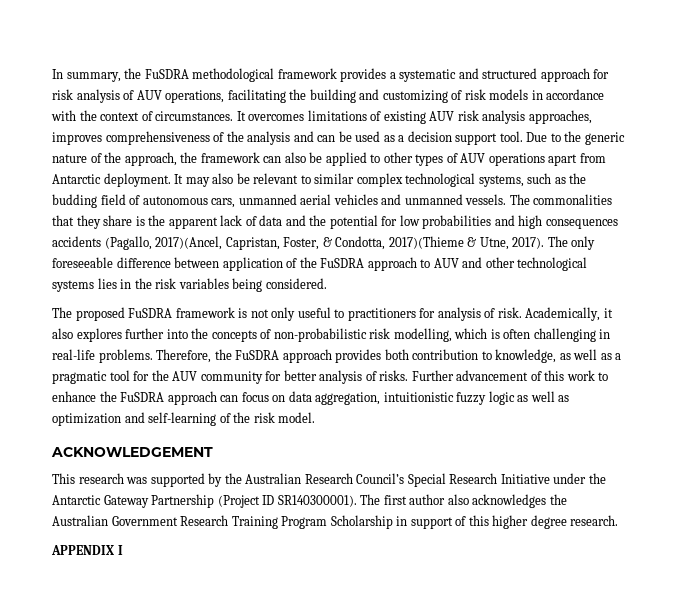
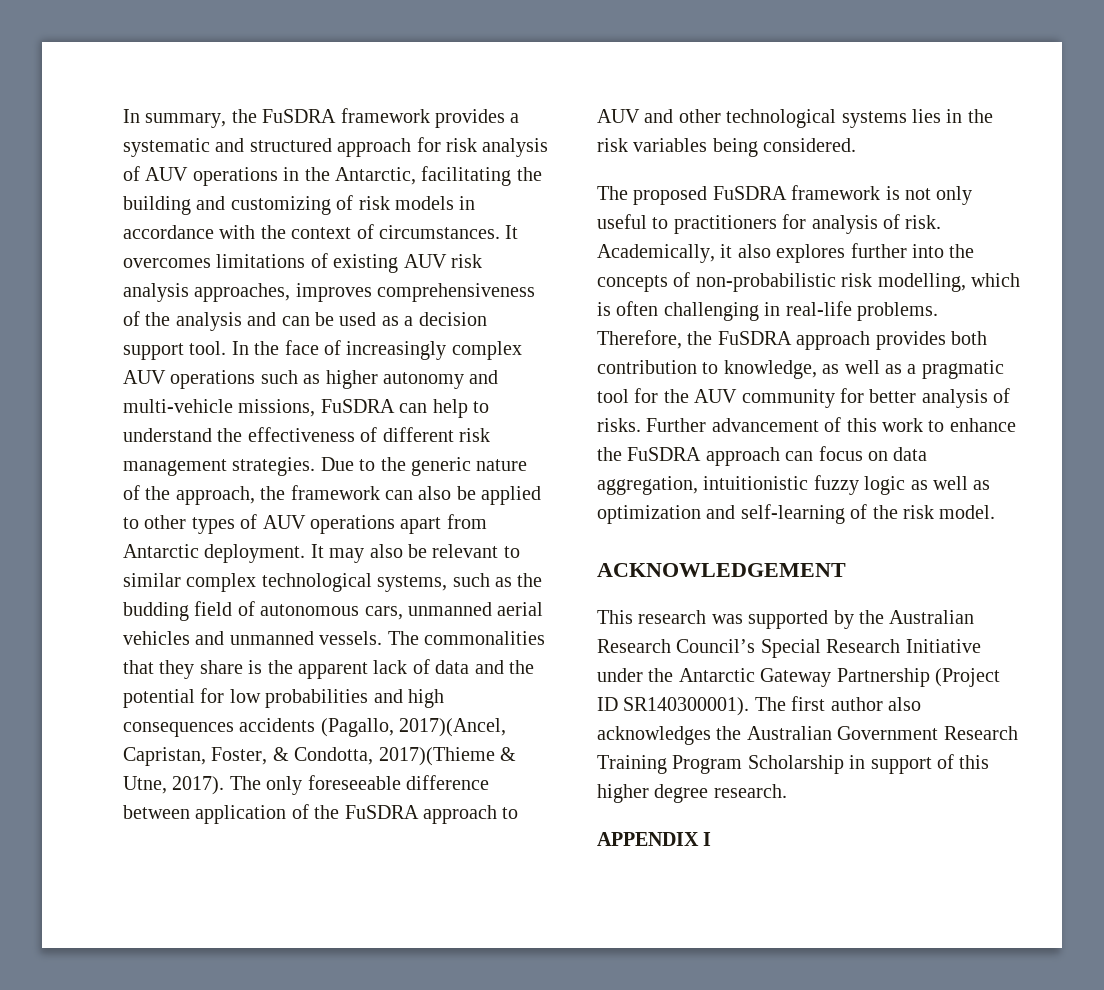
[192,68,275,82] methodological -> (337, 116) none
[165,90,225,103] operations, -> [192,167,416,186] operations in the Antarctic,
(523, 136) none -> [231,340,522,360] [123,370,499,389] [123,399,489,418] [123,427,490,442] [123,457,316,476] In the face of increasingly complex AUV operations such as higher autonomy and multi-vehicle missions, FuSDRA can help to understand the effectiveness of different risk management strategies.

